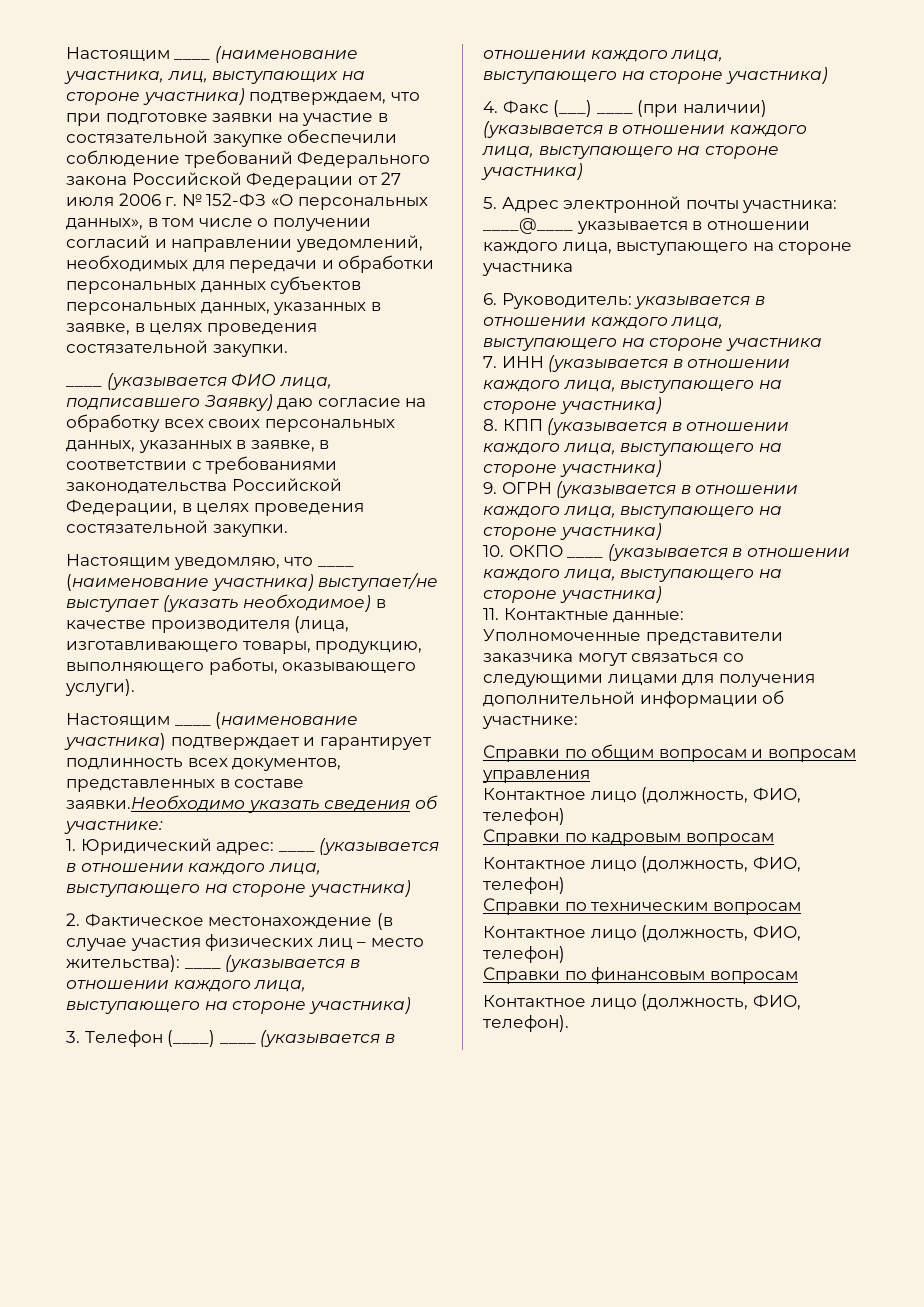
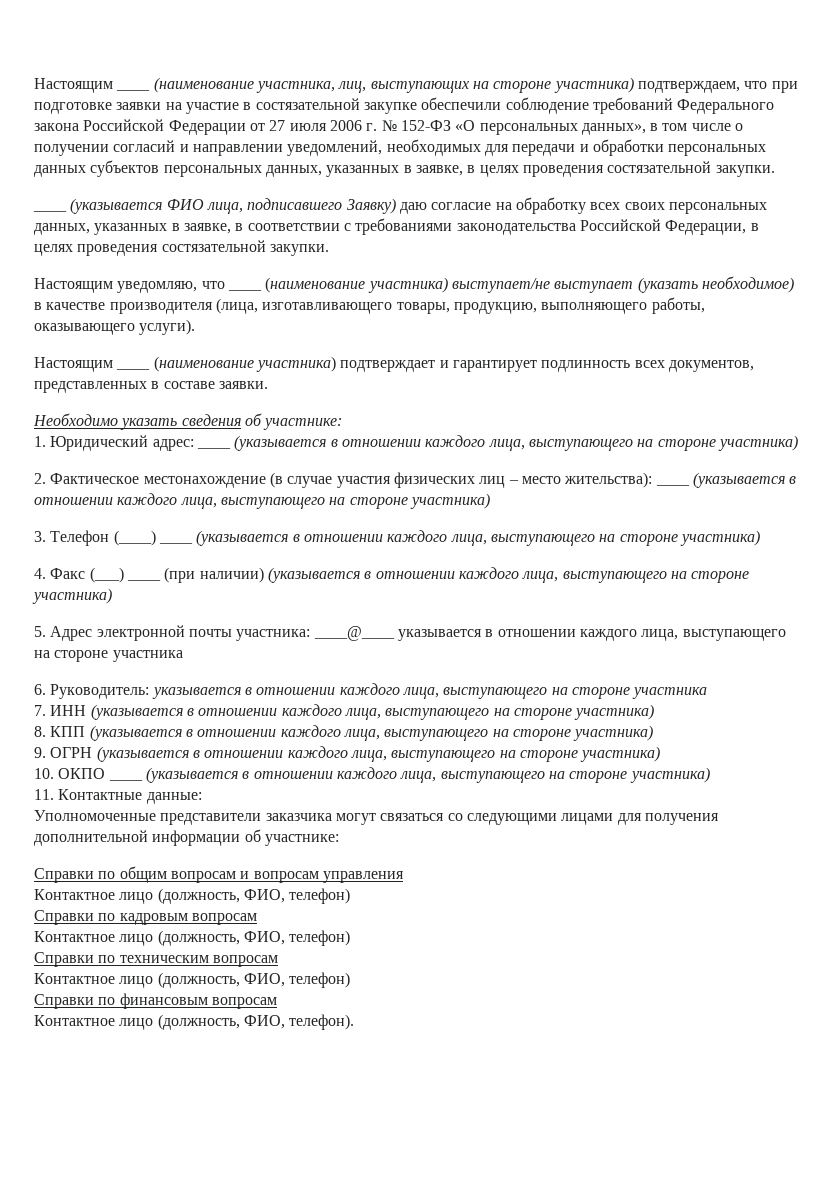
[66,795,245,812] заявки.Необходимо -> [218,381,268,389] [33,413,118,426] заявки. // Необходимо

